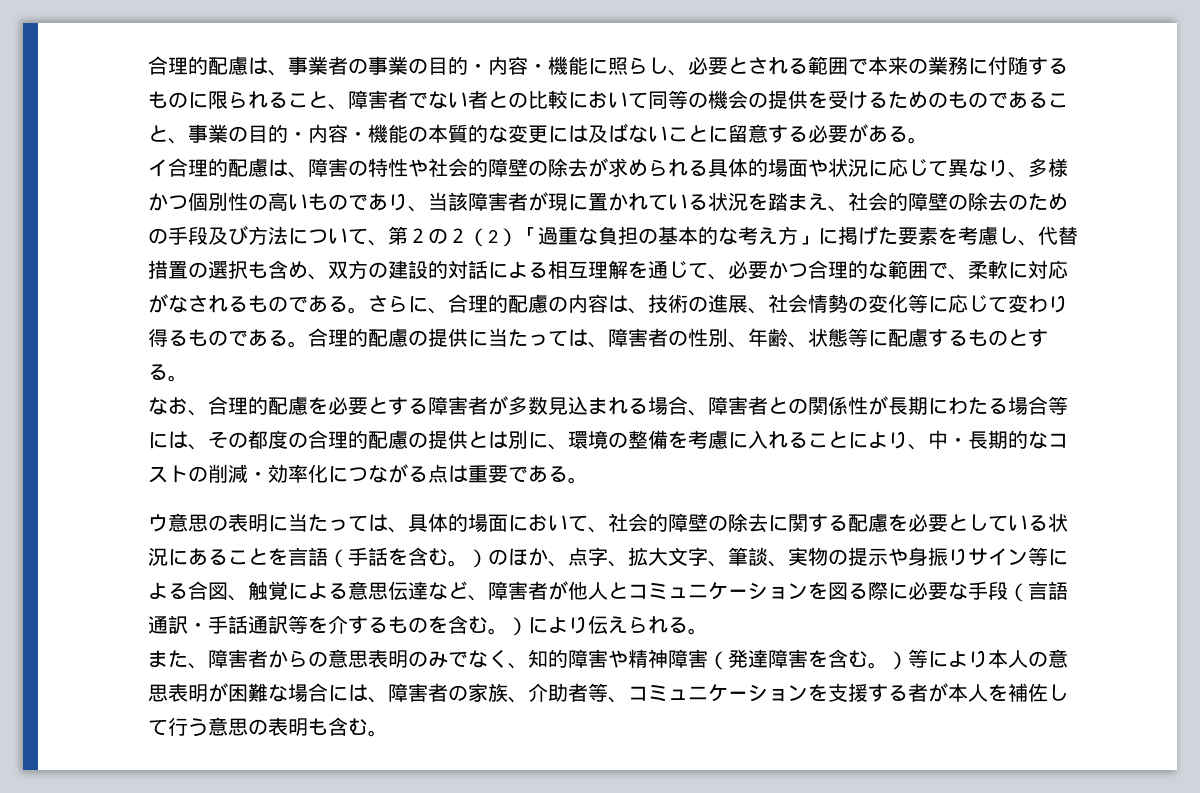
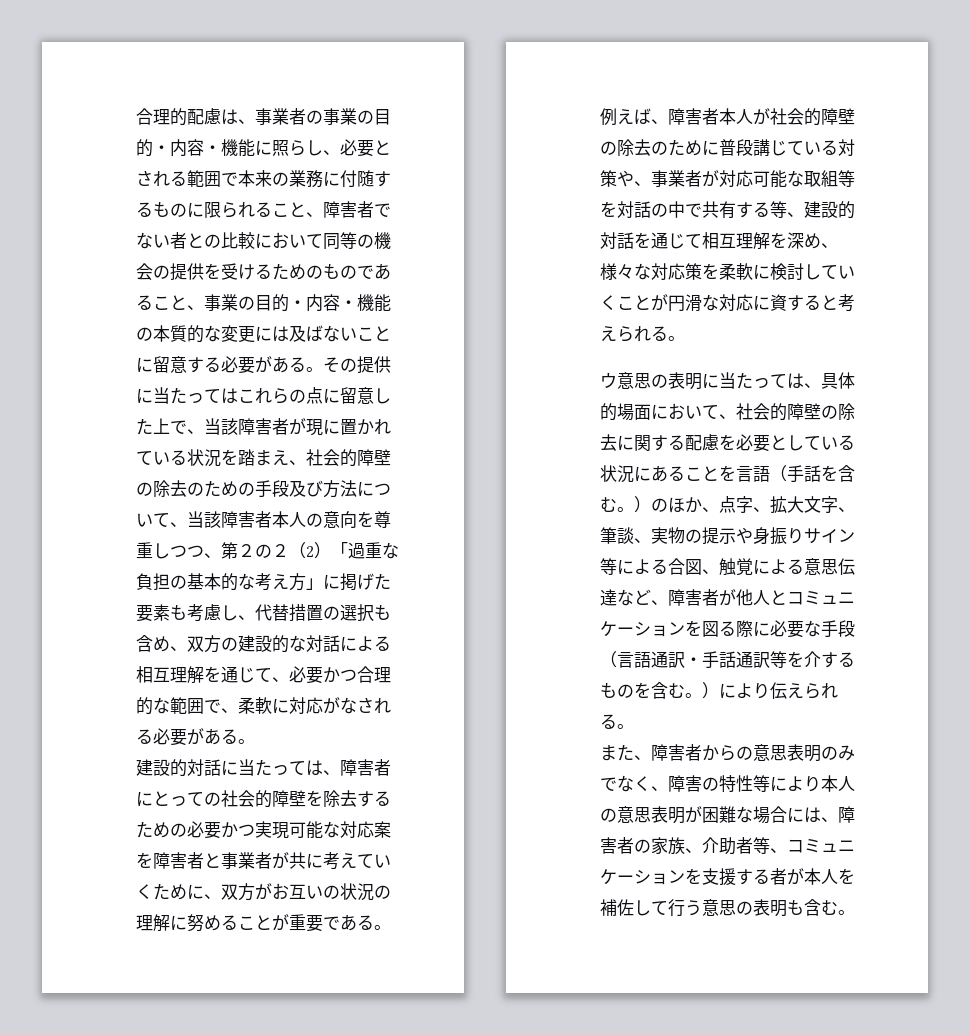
[148,158,1069,178] [148,192,409,211] // イ合理的配慮は、障害の特性や社会的障壁の除去が求められる具体的場面や状況に応じて異なり、多様かつ個別性の高いものであり -> [323,356,392,374] [136,387,392,404] [136,418,188,435] その提供に当たってはこれらの点に留意した上で
(389, 243) none -> [187,511,392,529] [136,542,222,559] 当該障害者本人の意向を尊重しつつ、
[938,227,959,245] を -> [170,604,188,620] も
(449, 269) none -> [289,635,307,652] な
[248,294,1069,314] [148,328,469,348] ものである。さらに、合理的配慮の内容は、技術の進展、社会情勢の変化等に応じて変わり得るものである。合理的配慮の提供 -> [153,728,256,746] [136,759,222,777] 必要がある。 // 建設的対話
[668,328,1049,348] [148,364,189,382] [148,396,1069,416] [148,430,1069,450] [148,464,549,483] の性別、年齢、状態等に配慮するものとする。 // なお、合理的配慮を必要とする障害者が多数見込まれる場合、障害者との関係性が長期にわたる場合等には、その都度の合理的配慮の提供とは別に、環境の整備を考慮に入れることにより、中・長期的なコストの削減・効率化につながる点は重要であ -> [136,790,392,808] [136,821,392,839] [136,852,392,870] [136,883,392,901] [136,914,392,932] [600,108,856,126] [600,139,856,156] [600,170,856,188] [600,201,856,219] [600,232,839,250] [600,263,856,280] [600,294,856,312] [600,326,652,342] にとっての社会的障壁を除去するための必要かつ実現可能な対応案を障害者と事業者が共に考えていくために、双方がお互いの状況の理解に努めることが重要である。例えば、障害者本人が社会的障壁の除去のために普段講じている対策や、事業者が対応可能な取組等を対話の中で共有する等、建設的対話を通じて相互理解を深め、様々な対応策を柔軟に検討していくことが円滑な対応に資すると考えられ
[528,649,909,670] 知的障害や精神障害（発達障害を含む。） -> [668,775,754,792] 障害の特性

